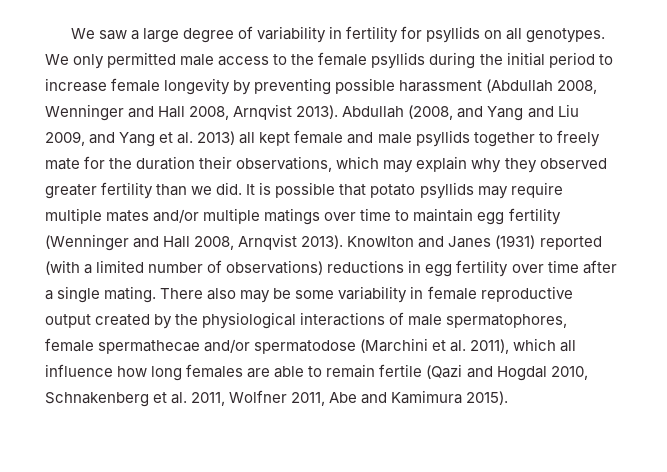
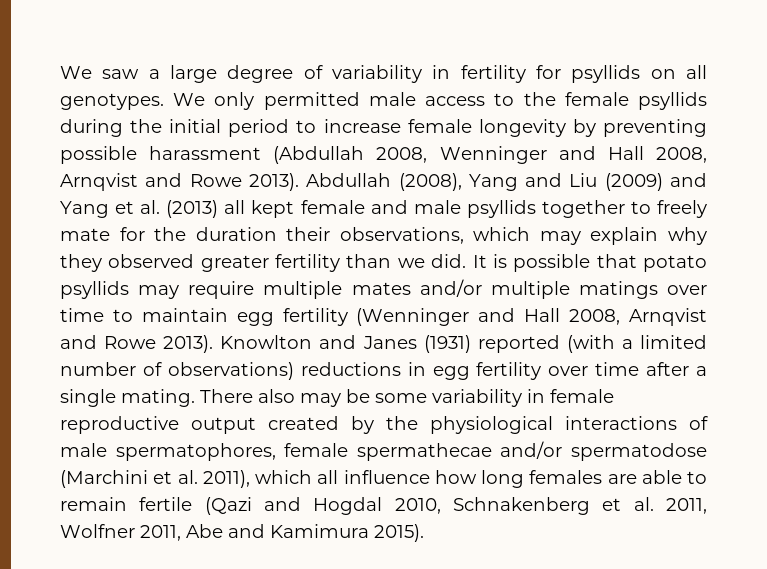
[296,105,484,120] 2013). Abdullah (2008, and -> [145,173,462,191] and Rowe 2013). Abdullah (2008),
[45,131,85,146] 2009, -> [604,173,663,191] (2009)
[197,131,236,145] 2013) -> [166,200,219,218] (2013)
(298, 242) none -> [60,335,157,349] and Rowe

